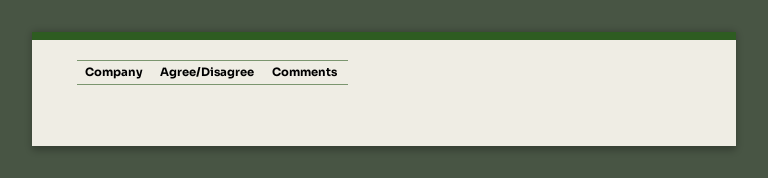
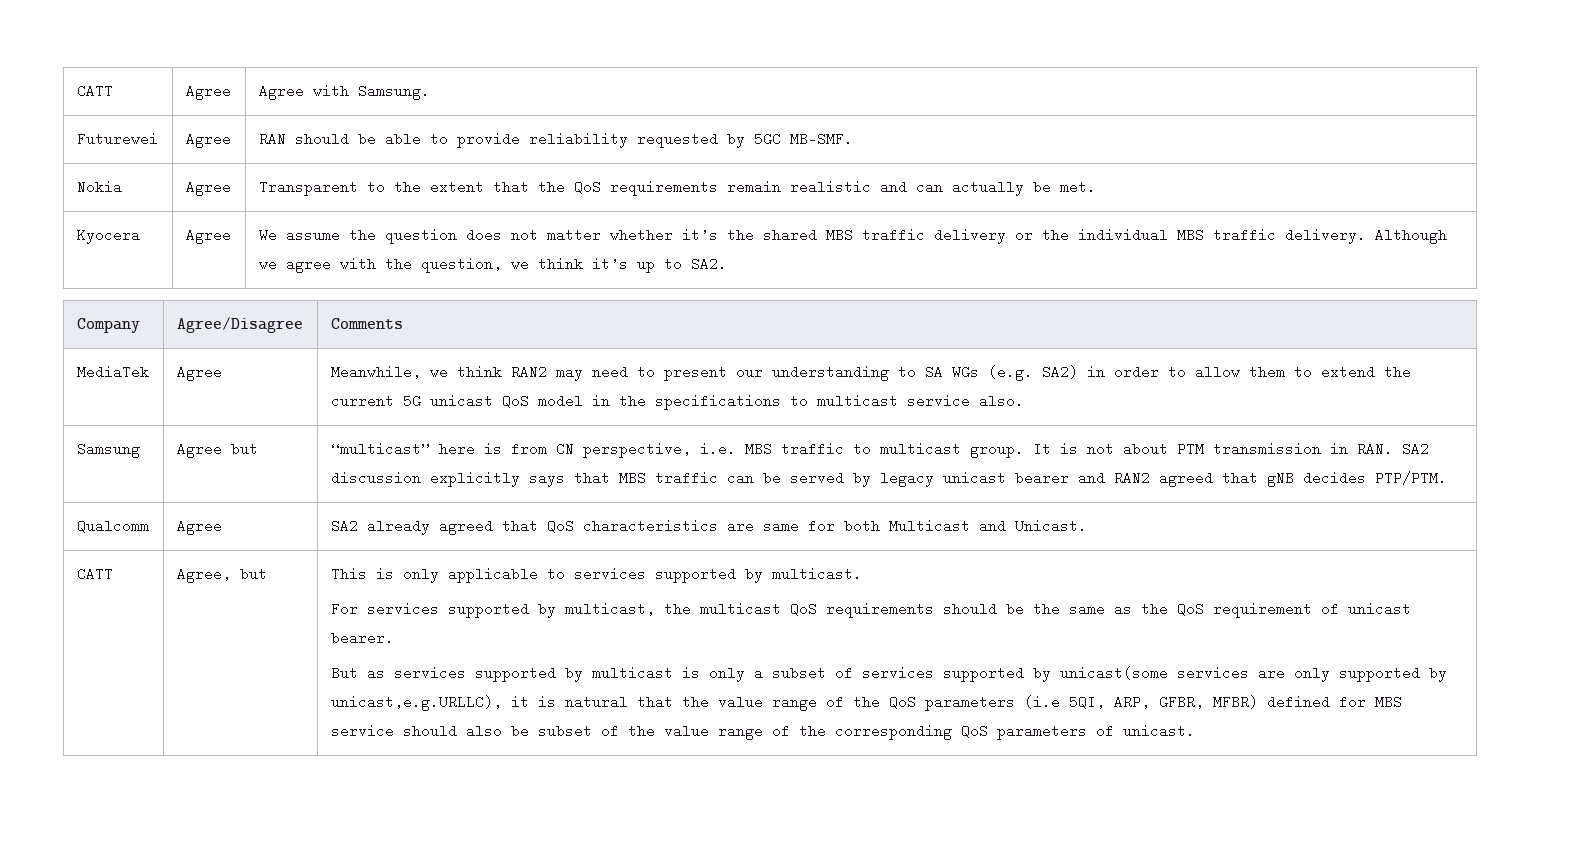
[85,67,144,79] [160,67,255,79] [272,67,339,77] Company | Agree/Disagree | Comments -> [76,84,113,98] [185,84,231,100] [258,84,430,100] [76,132,158,146] [185,132,231,148] [258,132,853,148] [76,180,122,194] [185,180,231,196] [258,180,1096,196] [76,228,140,244] [185,228,231,244] [258,228,1447,244] [258,257,727,273] [76,318,140,333] [176,317,303,333] [330,318,403,329] [76,365,149,379] [176,365,222,381] [330,365,1411,381] [330,394,1024,410] [76,442,140,458] [176,442,258,458] [330,442,1429,458] [330,471,1447,487] [76,519,149,533] [176,519,222,535] [330,519,1087,535] [76,567,113,581] [176,567,267,583] [330,567,862,583] [330,602,1411,618] [330,631,394,645] [330,666,1447,682] [330,695,1402,711] [330,724,1195,740] CATT | Agree | Agree with Samsung. // Futurewei | Agree | RAN should be able to provide reliability requested by 5GC MB-SMF. // Nokia | Agree | Transparent to the extent that the QoS requirements remain realistic and can actually be met. // Kyocera | Agree | We assume the question does not matter whether it’s the shared MBS traffic delivery or the individual MBS traffic delivery. Although we agree with the question, we think it’s up to SA2. // Company | Agree/Disagree | Comments // MediaTek | Agree | Meanwhile, we think RAN2 may need to present our understanding to SA WGs (e.g. SA2) in order to allow them to extend the current 5G unicast QoS model in the specifications to multicast service also. // Samsung | Agree but | “multicast” here is from CN perspective, i.e. MBS traffic to multicast group. It is not about PTM transmission in RAN. SA2 discussion explicitly says that MBS traffic can be served by legacy unicast bearer and RAN2 agreed that gNB decides PTP/PTM. // Qualcomm | Agree | SA2 already agreed that QoS characteristics are same for both Multicast and Unicast. // CATT | Agree, but | This is only applicable to services supported by multicast. // For services supported by multicast, the multicast QoS requirements should be the same as the QoS requirement of unicast bearer. // But as services supported by multicast is only a subset of services supported by unicast(some services are only supported by unicast,e.g.URLLC), it is natural that the value range of the QoS parameters (i.e 5QI, ARP, GFBR, MFBR) defined for MBS service should also be subset of the value range of the corresponding QoS parameters of unicast.

